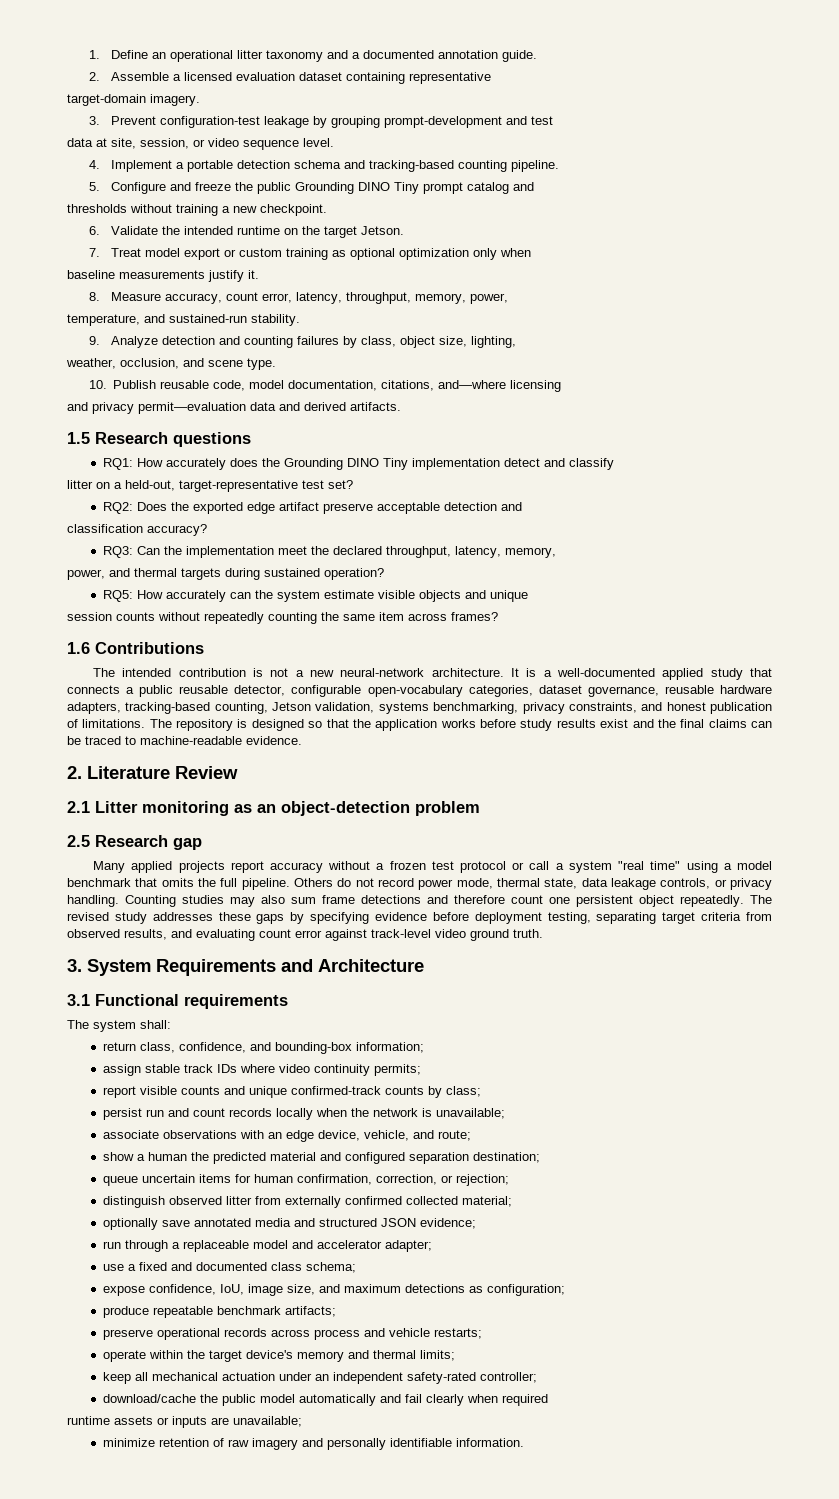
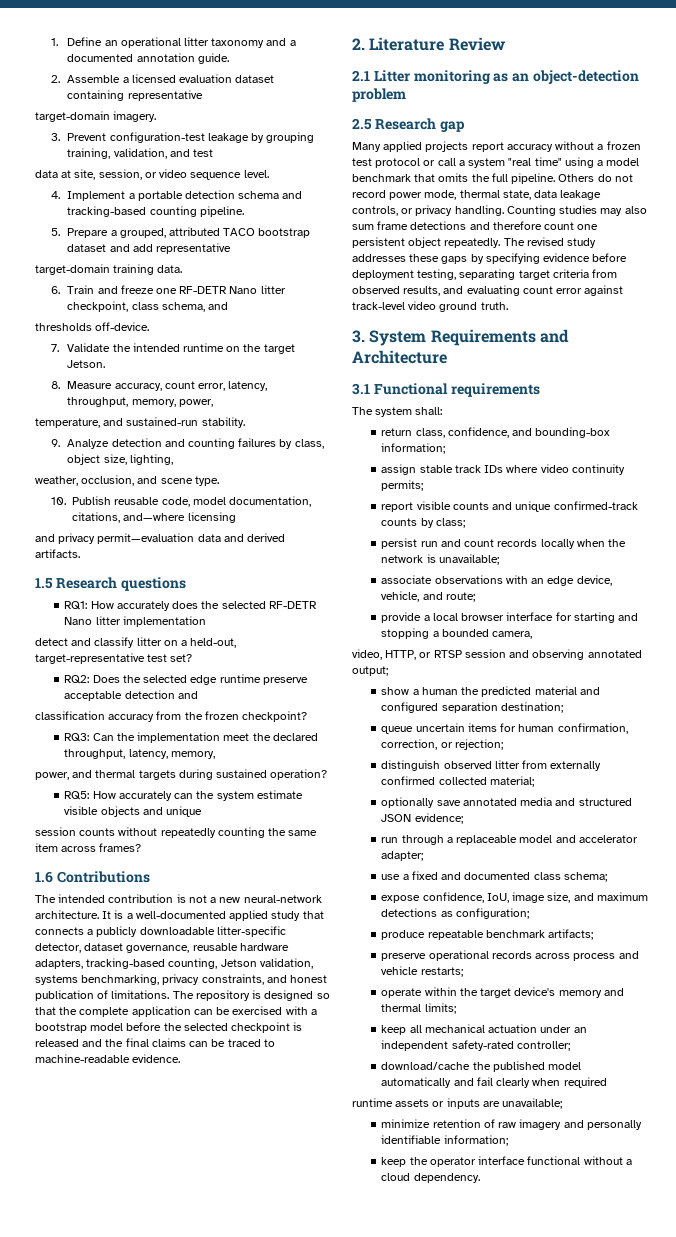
[383,116,502,128] prompt-development -> [67,148,167,159] training, validation,
[110,182,534,194] [67,204,327,216] [88,226,100,235] Configure and freeze the public Grounding DINO Tiny prompt catalog and // thresholds without training a new checkpoint. // 6. -> [67,227,311,238] [67,243,231,254] [35,264,183,275] [51,285,286,294] [67,301,228,312] [35,322,150,331] [51,344,60,352] Prepare a grouped, attributed TACO bootstrap dataset and add representative // target-domain training data. // 6. Train and freeze one RF-DETR Nano litter checkpoint, class schema, and // thresholds off-device. // 7.
[88,248,531,260] [67,270,259,282] // 7. Treat model export or custom training as optional optimization only when // baseline measurements justify it. -> (106, 364) none
[284,458,501,470] Grounding DINO Tiny implementation -> [221,601,317,609] [64,616,206,627] selected RF-DETR Nano litter implementation //
(615, 464) // -> (135, 642) none
[193,502,320,514] exported edge artifact -> [143,674,261,685] selected edge runtime
[147,524,207,536] accuracy? -> [108,711,308,722] accuracy from the frozen checkpoint?
[139,685,533,697] public reusable detector, configurable open-vocabulary categories, -> [96,926,286,937] [35,943,81,953] publicly downloadable litter-specific detector,
[375,719,629,731] application works before study results exist -> [79,1006,317,1017] [35,1022,303,1033] [35,1039,79,1047] complete application can be exercised with a bootstrap model before the selected checkpoint is released
(472, 1135) none -> [381,612,639,623] [381,628,533,639] [352,649,642,660] [352,666,388,676] // provide a local browser interface for starting and stopping a bounded camera, // video, HTTP, or RTSP session and observing annotated output;
[222,1394,257,1406] public -> [492,1061,545,1072] published
[456,1438,525,1447] information. -> [443,1135,508,1146] [381,1156,632,1167] [381,1173,480,1183] information; // keep the operator interface functional without a cloud dependency.

